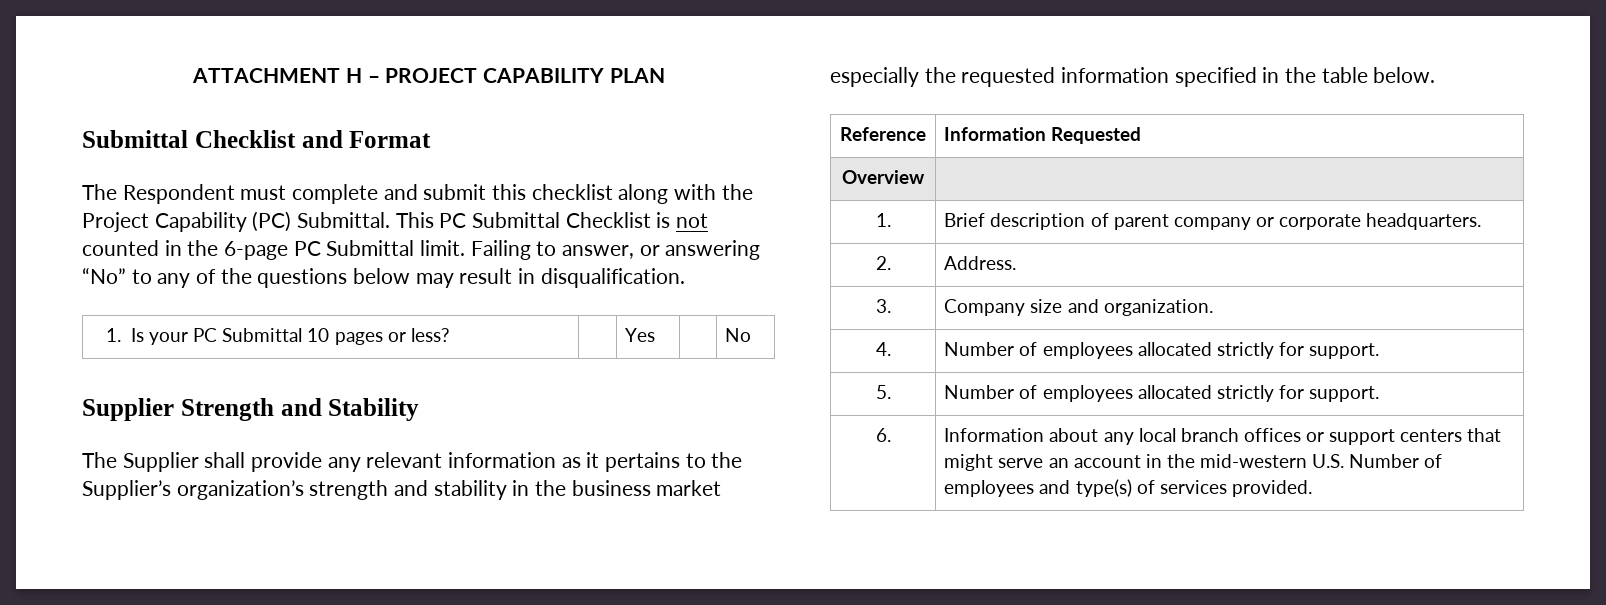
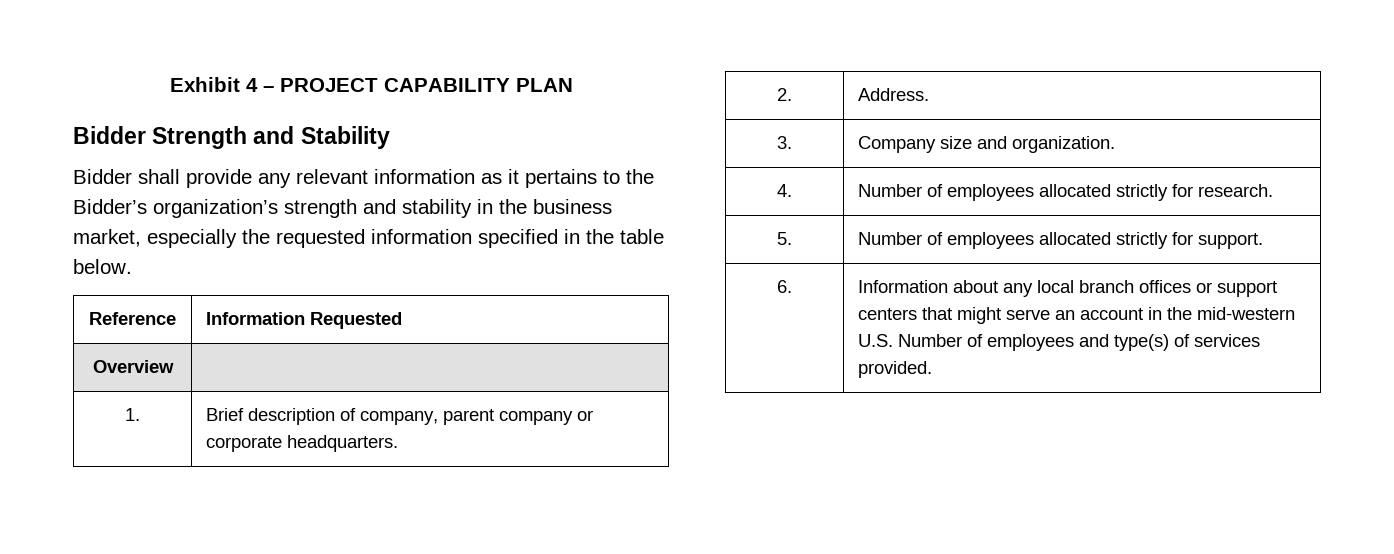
[192,68,362,83] ATTACHMENT H -> [169,77,258,92] Exhibit 4
[82,130,432,148] [82,184,753,204] [82,211,709,232] [82,240,761,260] [82,267,685,288] [106,328,450,345] [625,328,656,342] [725,328,752,342] [82,398,174,421] Submittal Checklist and Format // The Respondent must complete and submit this checklist along with the Project Capability (PC) Submittal. This PC Submittal Checklist is not counted in the 6-page PC Submittal limit. Failing to answer, or answering “No” to any of the questions below may result in disqualification. // 1. Is your PC Submittal 10 pages or less? | | Yes | | No // Supplier -> [73,126,146,144] Bidder
[82,452,199,472] The Supplier -> [73,169,132,184] Bidder
[82,480,171,500] Supplier’s -> [73,199,147,214] Bidder’s
[656,480,722,496] market -> [73,229,141,247] market,
(1109, 220) none -> [360,411,439,425] company,
[1309,343,1380,359] support. -> [1198,184,1274,197] research.

